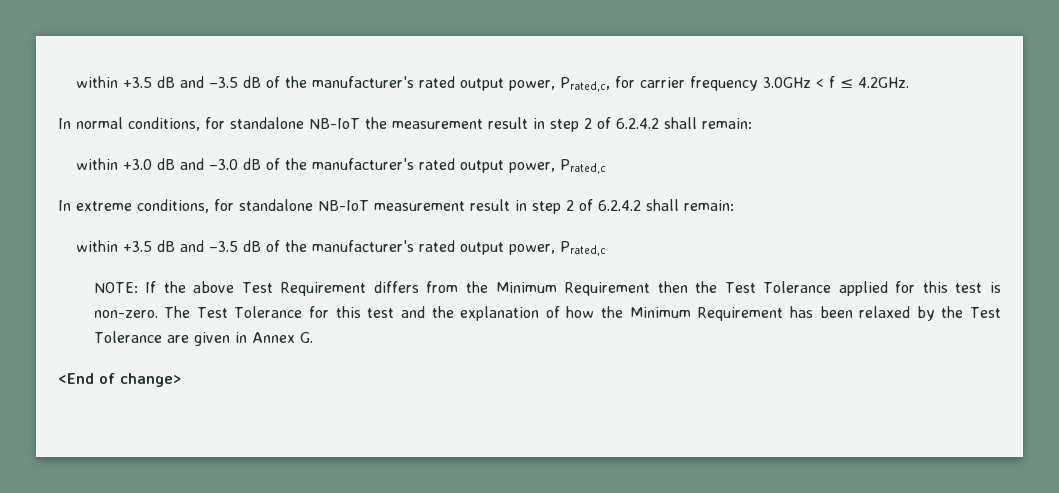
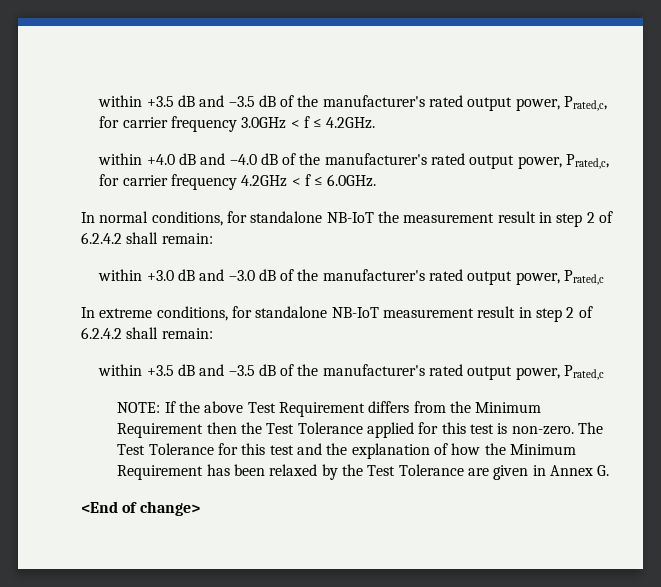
(909, 82) none -> [98,153,610,169] [99,174,377,190] // within +4.0 dB and –4.0 dB of the manufacturer's rated output power, Prated,c, for carrier frequency 4.2GHz < f ≤ 6.0GHz.

